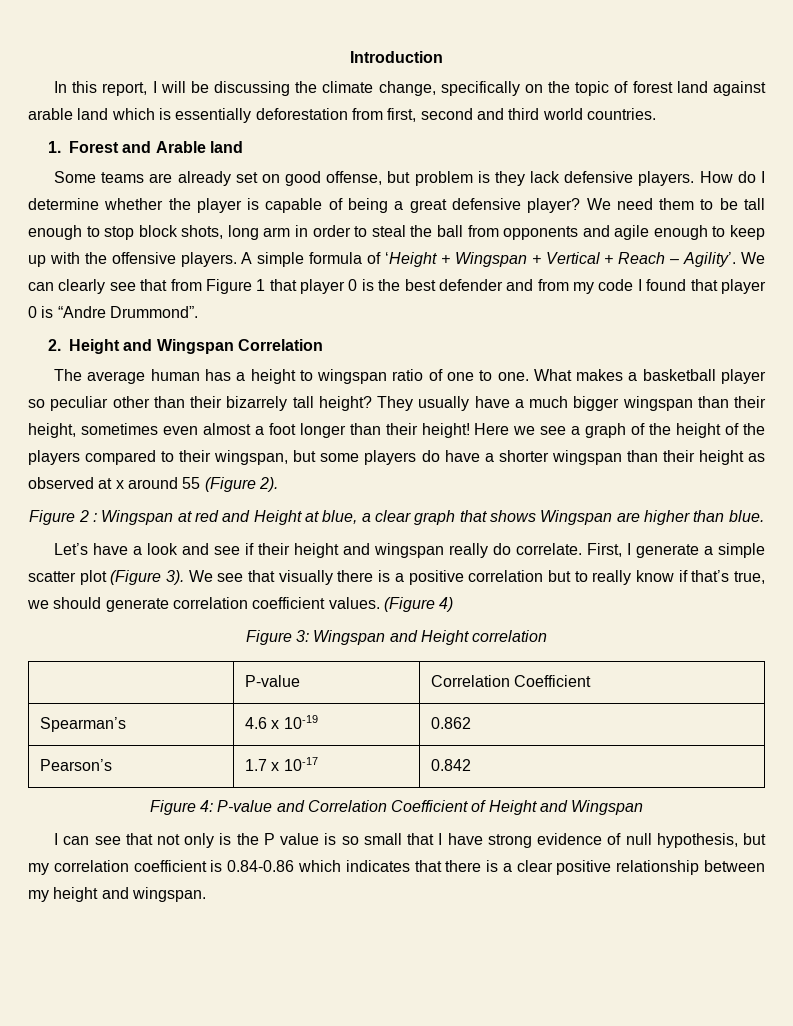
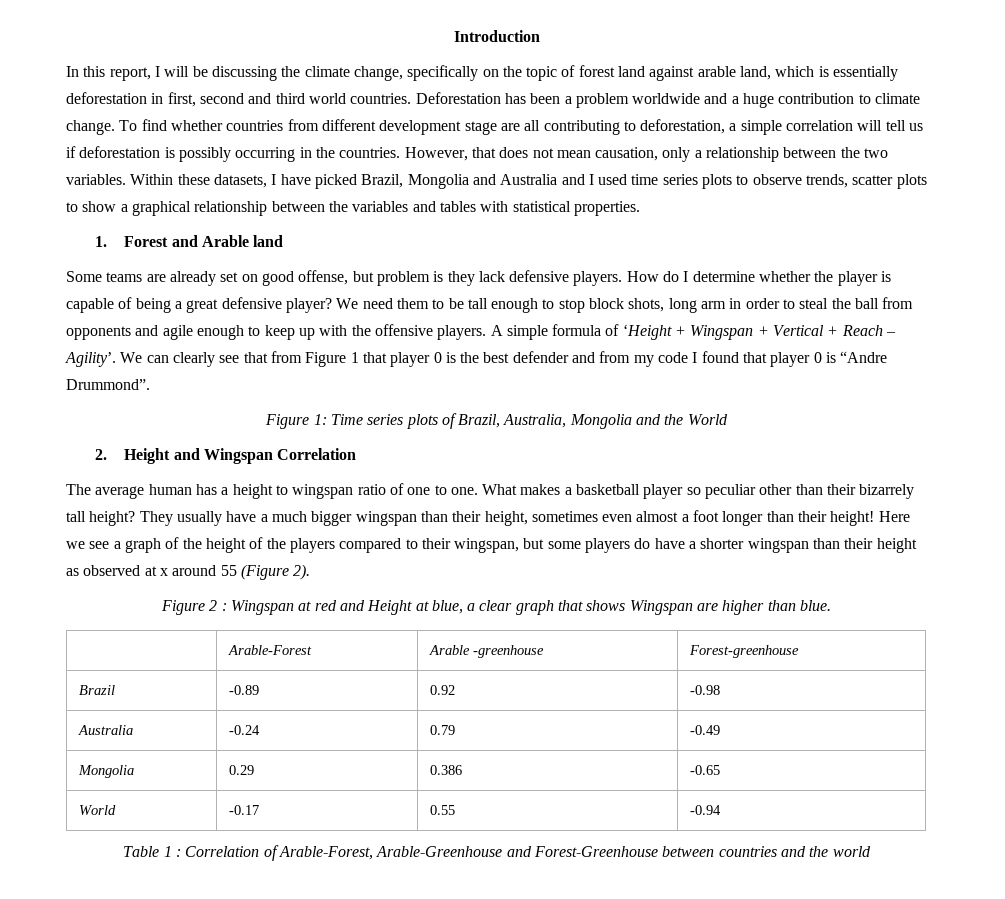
[77,108,109,120] land -> [740,66,772,80] land,
[351,108,383,120] from -> [151,93,164,104] in
(656, 114) none -> [415,92,921,108] [66,119,924,135] [66,146,889,162] [66,174,927,189] [66,201,640,216] Deforestation has been a problem worldwide and a huge contribution to climate change. To find whether countries from different development stage are all contributing to deforestation, a simple correlation will tell us if deforestation is possibly occurring in the countries. However, that does not mean causation, only a relationship between the two variables. Within these datasets, I have picked Brazil, Mongolia and Australia and I used time series plots to observe trends, scatter plots to show a graphical relationship between the variables and tables with statistical properties.
(198, 312) none -> [265,413,728,429] // Figure 1: Time series plots of Brazil, Australia, Mongolia and the World
[54,543,766,558] [28,570,766,585] [27,597,454,612] [245,630,548,645] [245,675,301,687] [431,675,592,687] [40,717,127,732] [245,715,318,729] [431,717,472,729] [40,759,113,771] [245,757,318,771] [431,759,472,771] [149,800,644,815] [54,833,766,848] [28,860,766,875] [28,887,206,902] // Let’s have a look and see if their height and wingspan really do correlate. First, I generate a simple scatter plot (Figure 3). We see that visually there is a positive correlation but to really know if that’s true, we should generate correlation coefficient values. (Figure 4) // Figure 3: Wingspan and Height correlation // | P-value | Correlation Coefficient // Spearman’s | 4.6 x 10-19 | 0.862 // Pearson’s | 1.7 x 10-17 | 0.842 // Figure 4: P-value and Correlation Coefficient of Height and Wingspan // I can see that not only is the P value is so small that I have strong evidence of null hypothesis, but my correlation coefficient is 0.84-0.86 which indicates that there is a clear positive relationship between my height and wingspan. -> [227,645,312,655] [428,645,544,658] [688,645,799,658] [78,685,115,695] [228,685,259,695] [429,685,455,695] [689,685,720,695] [77,725,133,735] [228,725,260,735] [429,725,455,735] [689,725,720,735] [77,765,134,778] [228,765,254,775] [429,765,462,775] [689,765,720,775] [78,805,116,815] [228,805,259,815] [429,805,455,815] [689,805,721,815] [123,845,871,861] // | Arable-Forest | Arable -greenhouse | Forest-greenhouse // Brazil | -0.89 | 0.92 | -0.98 // Australia | -0.24 | 0.79 | -0.49 // Mongolia | 0.29 | 0.386 | -0.65 // World | -0.17 | 0.55 | -0.94 // Table 1 : Correlation of Arable-Forest, Arable-Greenhouse and Forest-Greenhouse between countries and the world

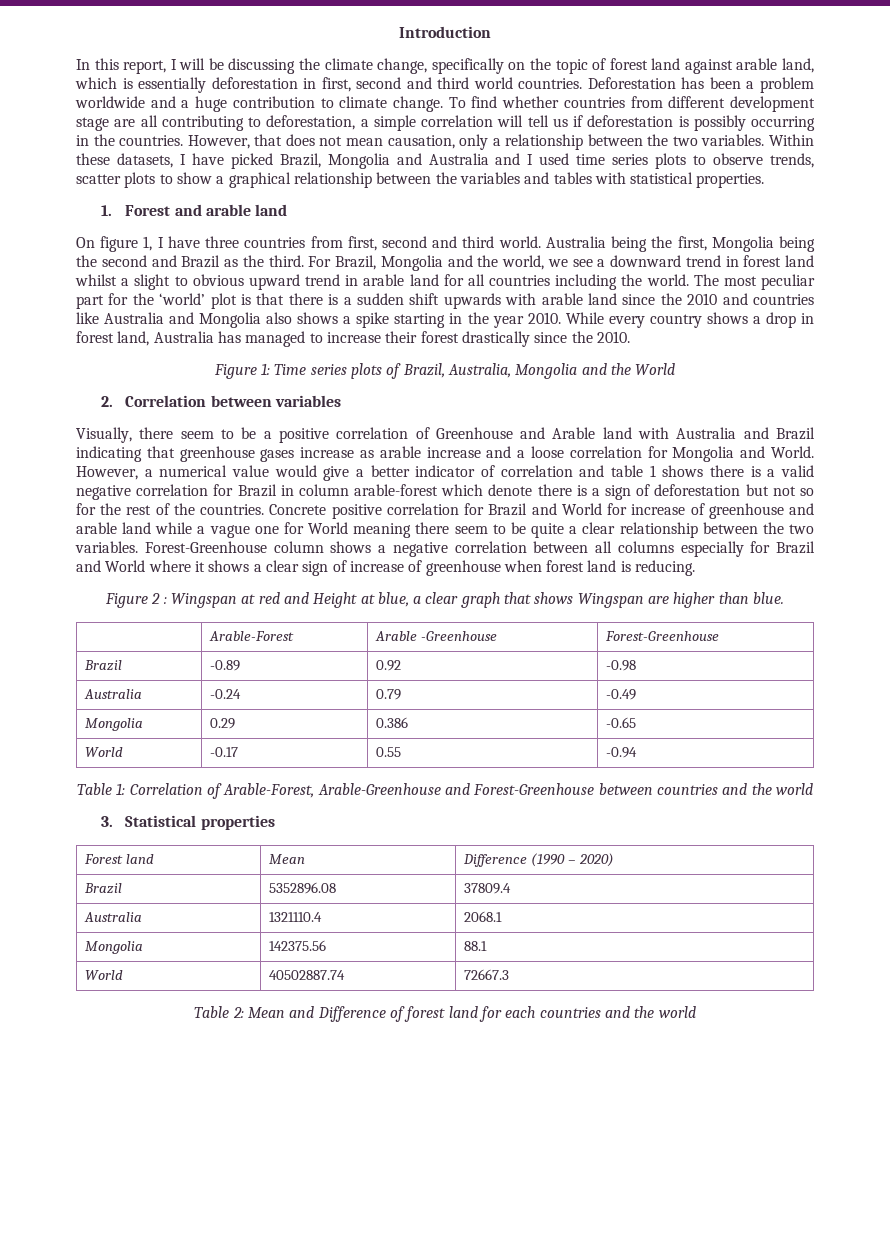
[202,235,250,247] Arable -> [206,204,252,216] arable
[66,270,892,286] [66,297,914,313] [66,324,897,340] [65,351,888,367] [66,379,150,390] Some teams are already set on good offense, but problem is they lack defensive players. How do I determine whether the player is capable of being a great defensive player? We need them to be tall enough to stop block shots, long arm in order to steal the ball from opponents and agile enough to keep up with the offensive players. A simple formula of ‘Height + Wingspan + Vertical + Reach – Agility’. We can clearly see that from Figure 1 that player 0 is the best defender and from my code I found that player 0 is “Andre Drummond”. -> [76,236,815,252] [76,255,814,271] [75,274,815,290] [76,293,814,309] [76,312,814,328] [76,331,630,347] On figure 1, I have three countries from first, second and third world. Australia being the first, Mongolia being the second and Brazil as the third. For Brazil, Mongolia and the world, we see a downward trend in forest land whilst a slight to obvious upward trend in arable land for all countries including the world. The most peculiar part for the ‘world’ plot is that there is a sudden shift upwards with arable land since the 2010 and countries like Australia and Mongolia also shows a spike starting in the year 2010. While every country shows a drop in forest land, Australia has managed to increase their forest drastically since the 2010.
[124,448,357,464] [66,483,915,499] [66,510,910,526] [66,537,917,553] [66,564,311,580] Height and Wingspan Correlation // The average human has a height to wingspan ratio of one to one. What makes a basketball player so peculiar other than their bizarrely tall height? They usually have a much bigger wingspan than their height, sometimes even almost a foot longer than their height! Here we see a graph of the height of the players compared to their wingspan, but some players do have a shorter wingspan than their height as observed at x around 55 (Figure 2). -> [125,395,342,407] [76,427,815,443] [76,446,814,462] [76,465,814,481] [76,484,814,500] [76,503,815,519] [76,522,814,538] [75,541,815,557] [76,560,696,576] Correlation between variables // Visually, there seem to be a positive correlation of Greenhouse and Arable land with Australia and Brazil indicating that greenhouse gases increase as arable increase and a loose correlation for Mongolia and World. However, a numerical value would give a better indicator of correlation and table 1 shows there is a valid negative correlation for Brazil in column arable-forest which denote there is a sign of deforestation but not so for the rest of the countries. Concrete positive correlation for Brazil and World for increase of greenhouse and arable land while a vague one for World meaning there seem to be quite a clear relationship between the two variables. Forest-Greenhouse column shows a negative correlation between all columns especially for Brazil and World where it shows a clear sign of increase of greenhouse when forest land is reducing.
[472,645,544,658] [688,645,799,658] -greenhouse | Forest-greenhouse -> [420,631,497,641] [604,631,719,641] -Greenhouse | Forest-Greenhouse
[163,846,182,857] 1 : -> [116,783,126,795] 1:
(871, 851) none -> [100,815,275,830] [83,854,154,864] [268,854,305,864] [462,853,614,867] [83,883,122,894] [268,882,336,894] [463,883,511,894] [83,912,142,922] [268,912,322,922] [463,911,502,922] [84,941,143,954] [268,940,326,951] [463,941,487,951] [84,970,123,980] [268,970,345,980] [463,969,509,980] [194,1006,696,1022] // 3. Statistical properties // Forest land | Mean | Difference (1990 – 2020) // Brazil | 5352896.08 | 37809.4 // Australia | 1321110.4 | 2068.1 // Mongolia | 142375.56 | 88.1 // World | 40502887.74 | 72667.3 // Table 2: Mean and Difference of forest land for each countries and the world

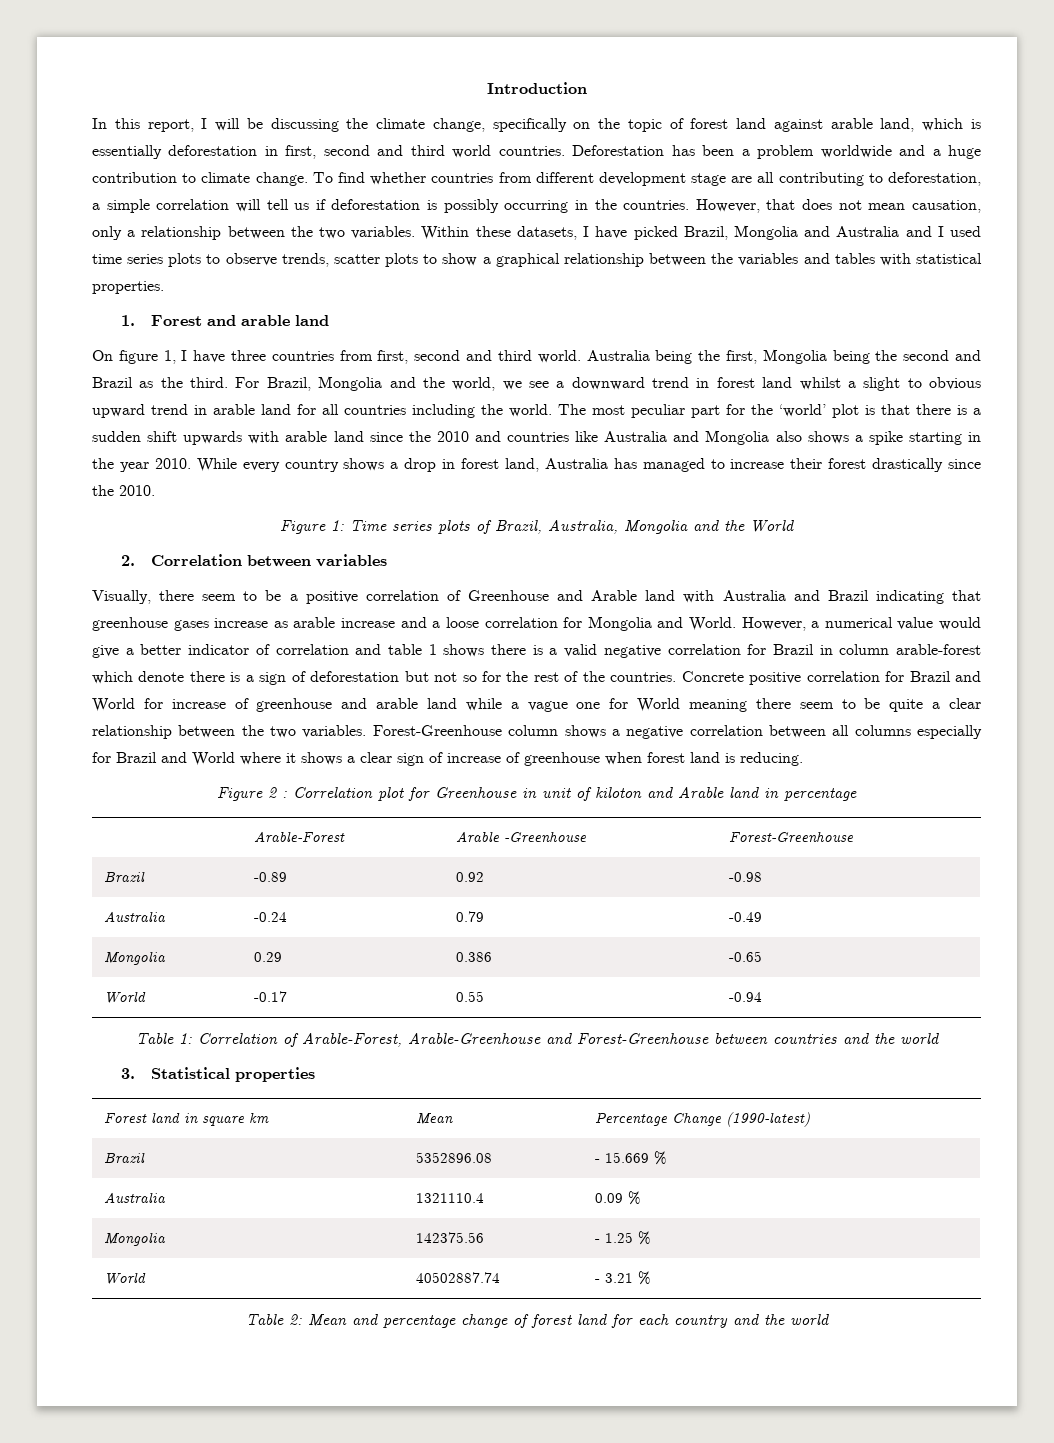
[170,592,785,608] Wingspan at red and Height at blue, a clear graph that shows Wingspan are higher than blue. -> [293,786,857,801] Correlation plot for Greenhouse in unit of kiloton and Arable land in percentage
[268,854,305,864] [462,853,614,867] | Mean | Difference (1990 – 2020) -> [183,1112,269,1126] [415,1113,453,1124] [594,1112,810,1127] in square km | Mean | Percentage Change (1990-latest)
[463,883,511,894] 37809.4 -> [594,1151,667,1165] - 15.669 %
[463,911,502,922] 2068.1 -> [594,1191,641,1205] 0.09 %
[463,941,487,951] 88.1 -> [594,1231,651,1245] - 1.25 %
[463,969,509,980] 72667.3 -> [594,1271,651,1285] - 3.21 %
[317,1006,386,1022] Difference -> [382,1314,508,1328] percentage change
[539,1007,601,1018] countries -> [673,1315,728,1328] country

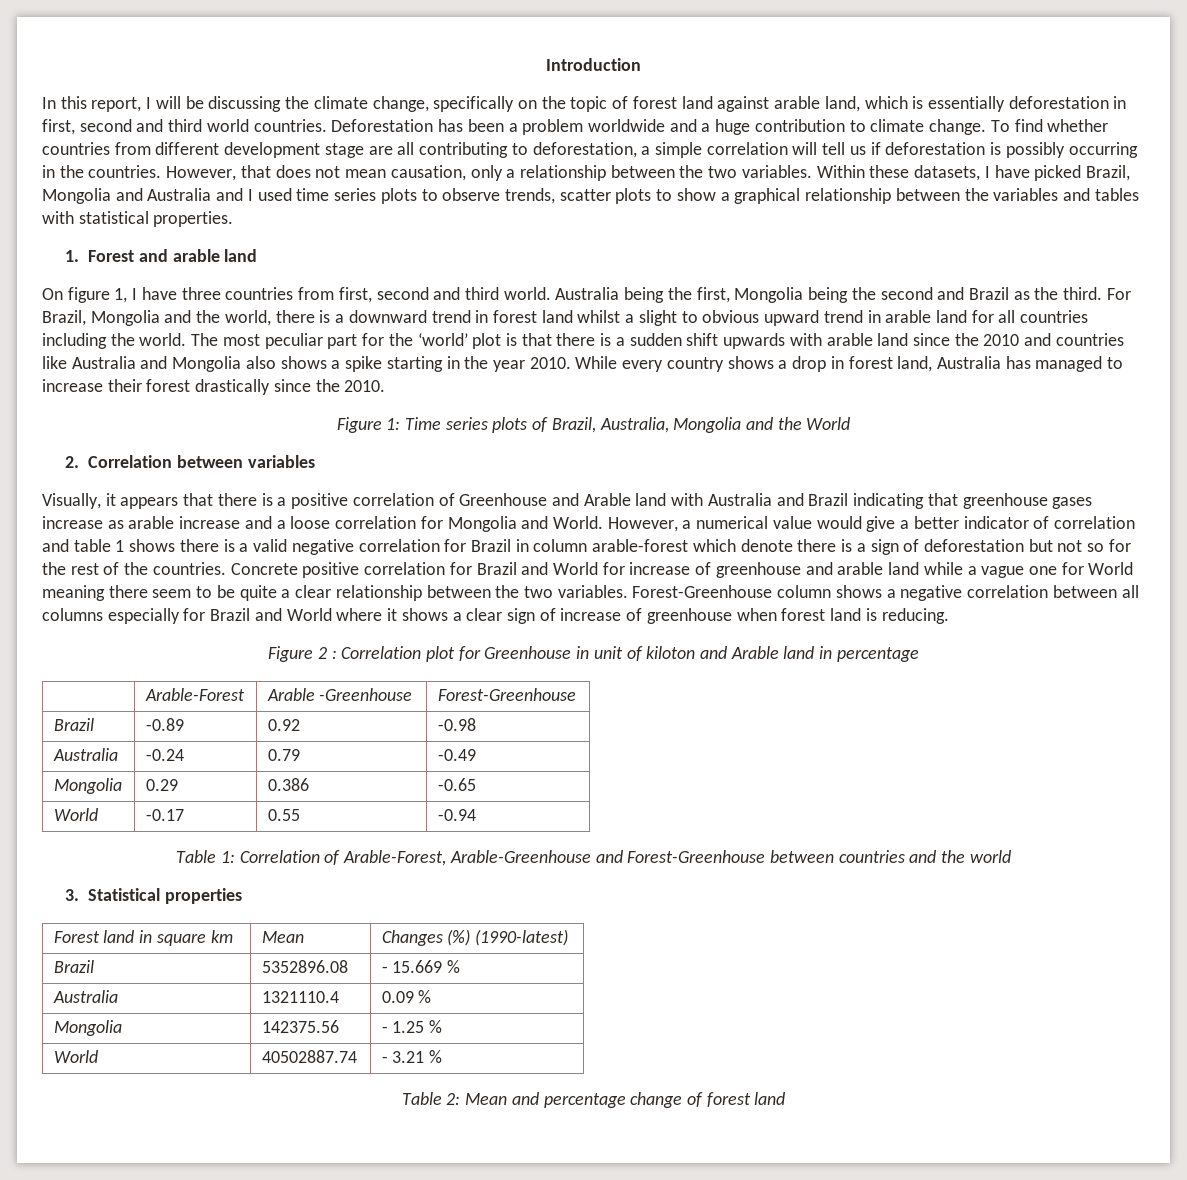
[502,381,549,390] we see -> [275,310,331,323] there is
[159,590,282,601] there seem to be -> [105,493,273,509] it appears that there is
[594,1112,722,1126] Percentage Change -> [381,929,471,946] Changes (%)
[610,1314,829,1328] for each country and the world -> (786, 1098) none

